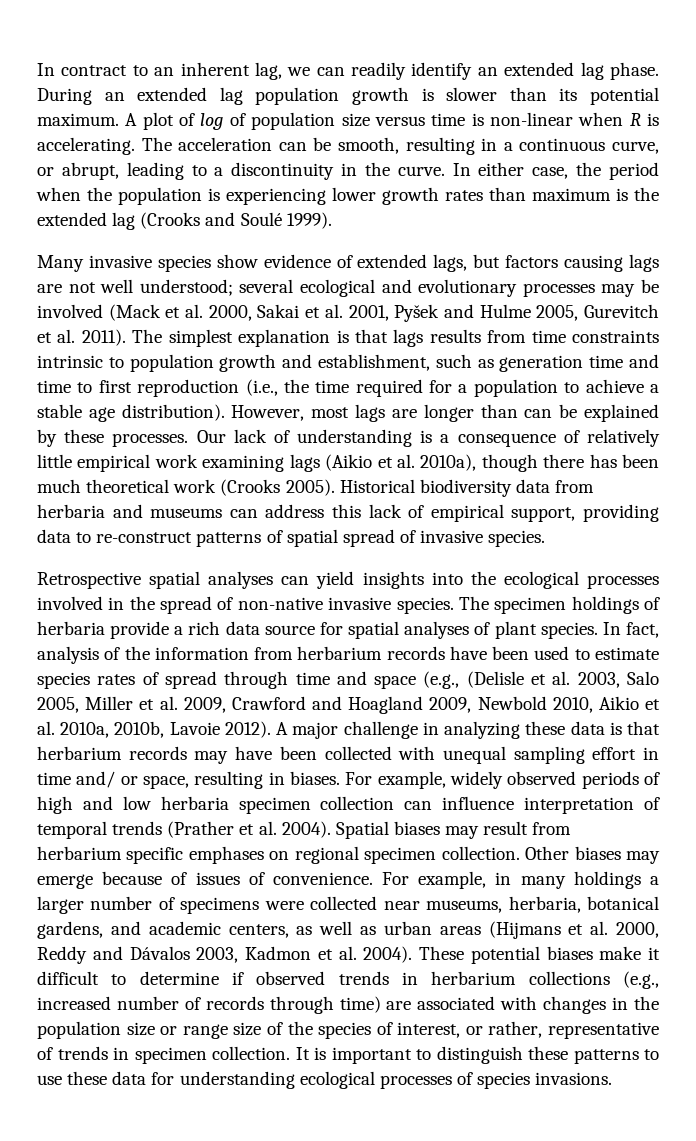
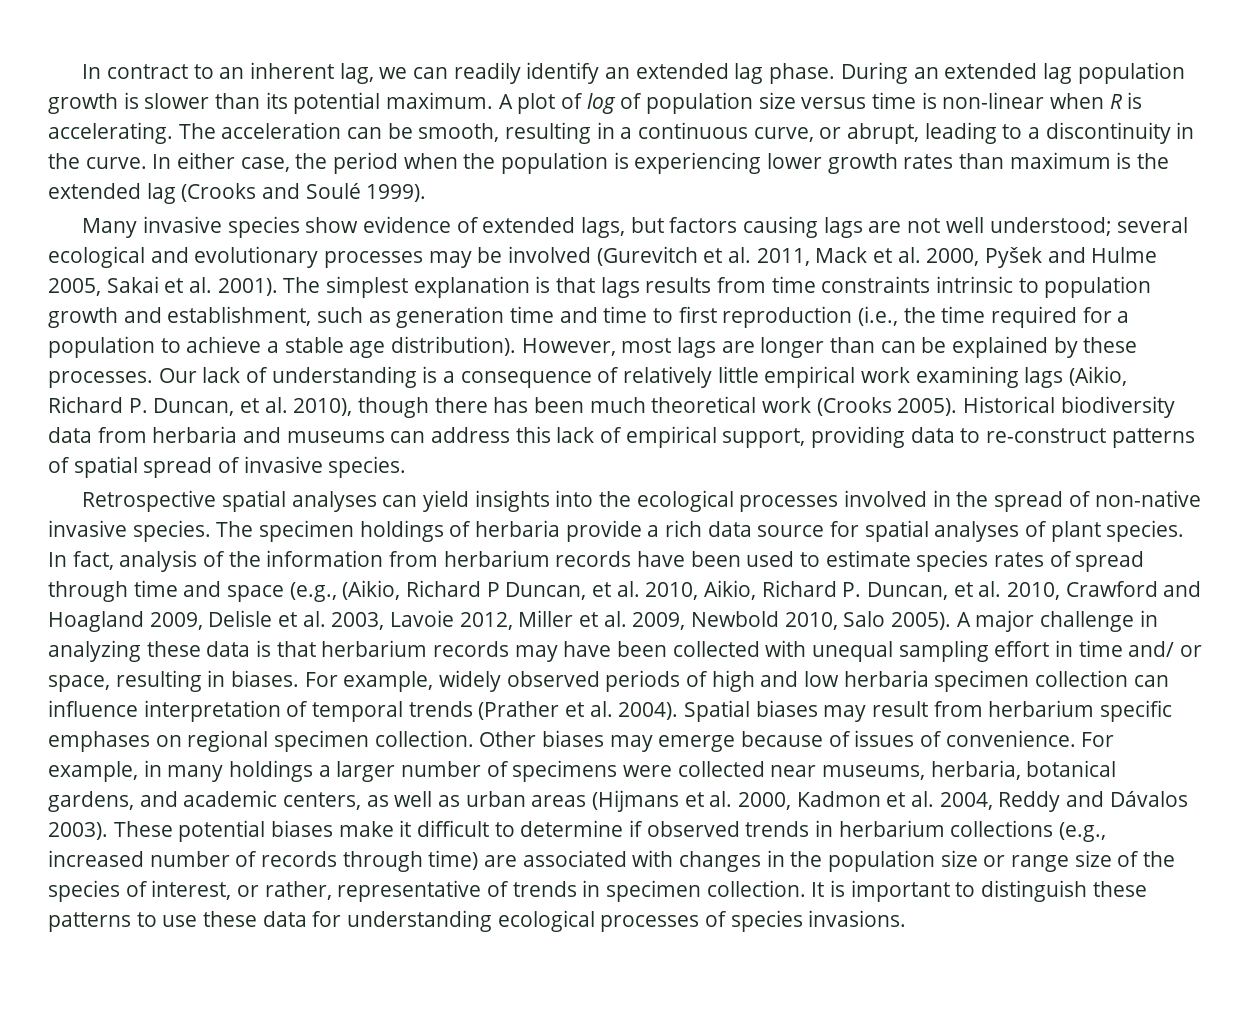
[108,304,389,321] (Mack et al. 2000, Sakai et al. 2001, -> [596,246,980,266] (Gurevitch et al. 2011, Mack et al. 2000,
[583,304,659,318] [37,329,126,346] Gurevitch et al. 2011). -> [106,276,278,296] Sakai et al. 2001).
[325,454,477,471] (Aikio et al. 2010a), -> [1069,366,1128,386] [48,396,353,416] (Aikio, Richard P. Duncan, et al. 2010),
[466,671,524,688] (Delisle -> [342,580,1202,600] [48,610,273,632] (Aikio, Richard P Duncan, et al. 2010, Aikio, Richard P. Duncan, et al. 2010, Crawford and Hoagland 2009, Delisle
[626,671,659,685] [37,697,79,713] Salo 2005, -> [390,610,513,630] Lavoie 2012,
[231,696,660,714] [37,721,271,738] Crawford and Hoagland 2009, Newbold 2010, Aikio et al. 2010a, 2010b, Lavoie 2012). -> [691,611,952,630] Newbold 2010, Salo 2005).
[37,946,413,964] Reddy and Dávalos 2003, Kadmon et al. 2004). -> [796,791,1188,812] [48,822,108,840] Kadmon et al. 2004, Reddy and Dávalos 2003).

